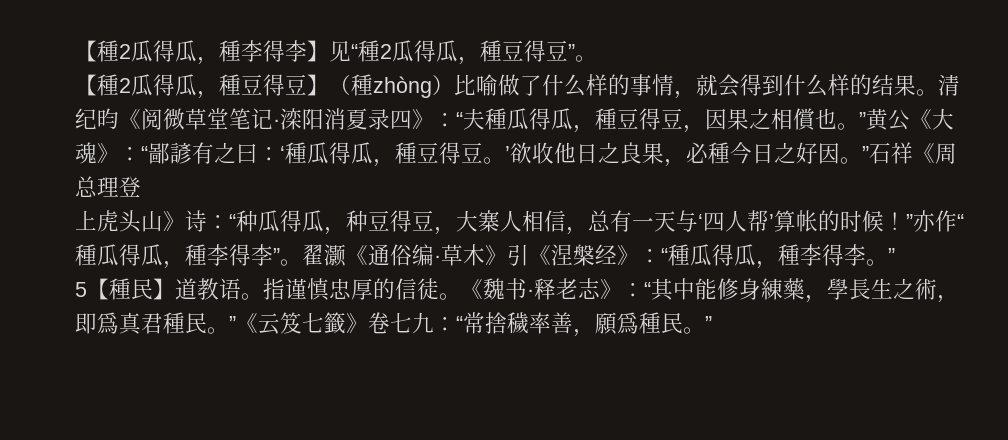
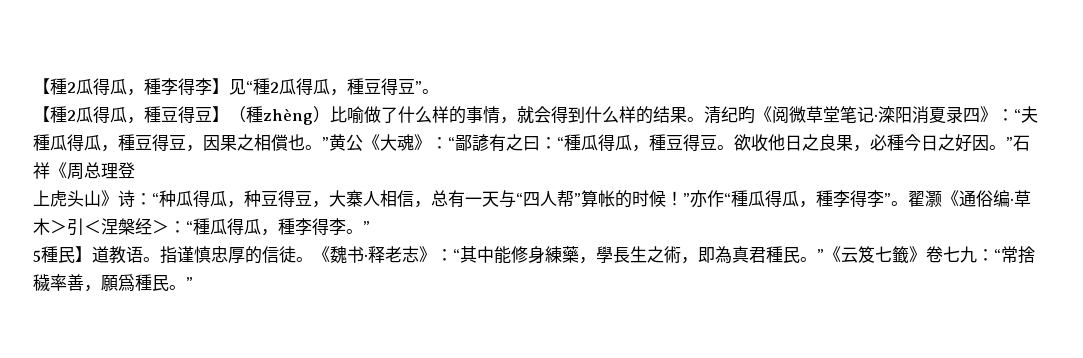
[373,76,432,98] zhòng -> [263,108,313,125] zhèng
[280,146,285,161] ‘ -> [557,137,564,149] “
[505,146,510,161] ’ -> (734, 147) none
[698,210,774,232] ‘四人帮’ -> [516,190,581,207] “四人帮”
[485,244,639,266] 》引《涅槃经》 -> [50,218,169,236] ＞引＜涅槃经＞
[87,278,109,300] 【 -> (41, 256) none
[97,312,119,334] 爲 -> [715,246,732,264] 為

